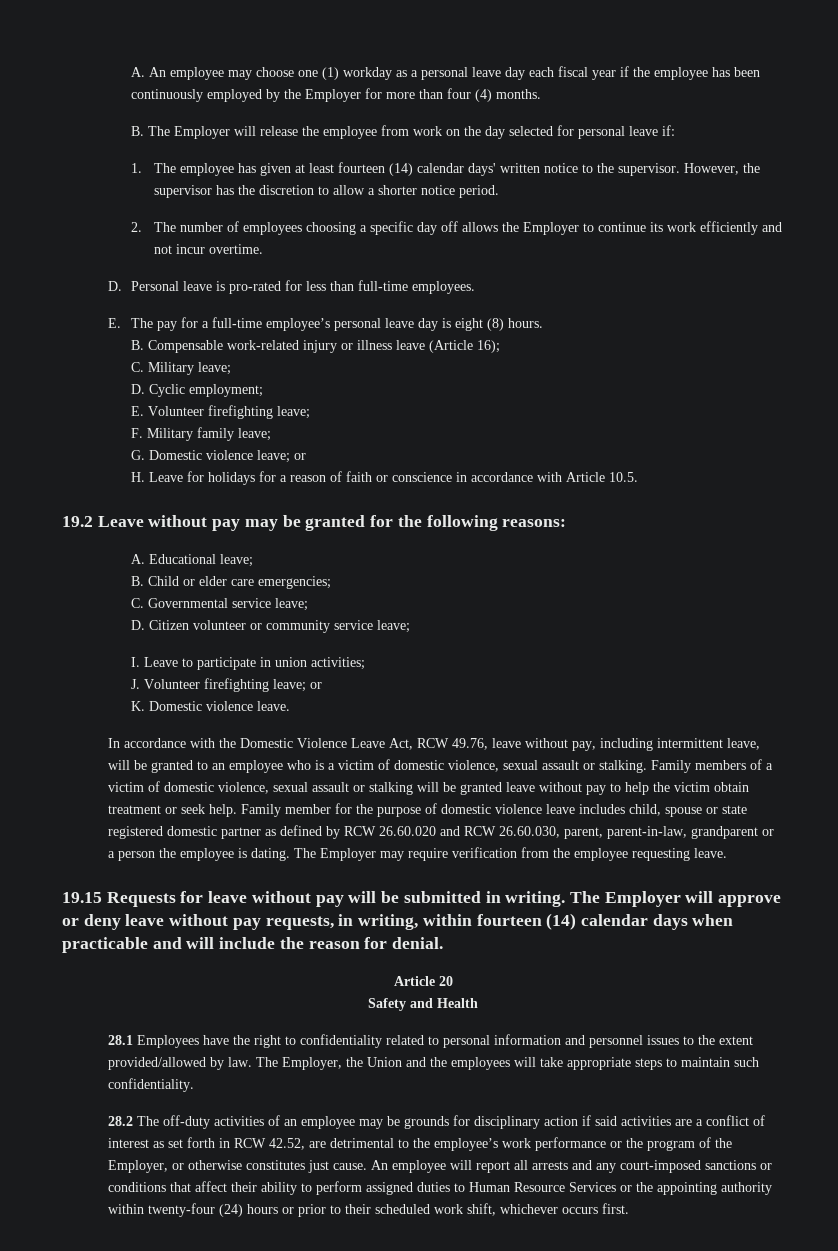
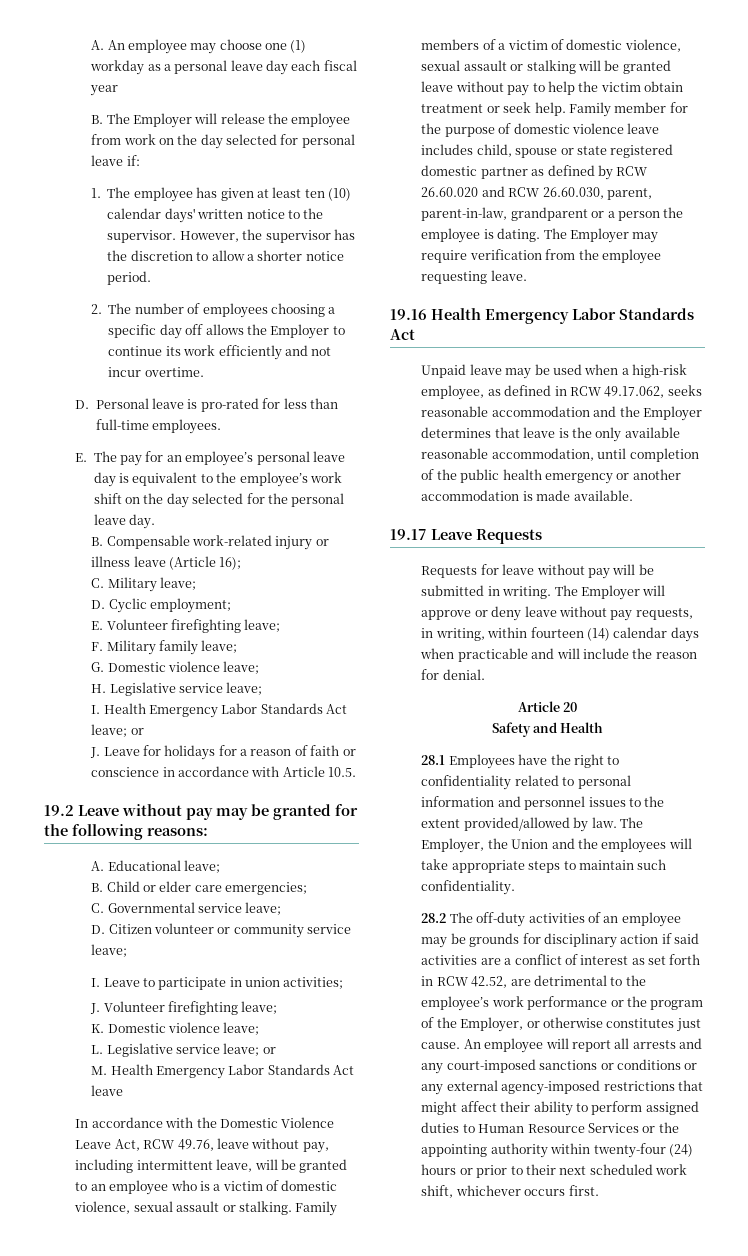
[620,66,761,80] [131,88,542,102] if the employee has been continuously employed by the Employer for more than four (4) months. -> (119, 90) none
[338,162,414,176] fourteen (14) -> [304,188,352,201] ten (10)
[202,317,263,328] a full-time -> [166,455,182,462] an
[455,318,544,331] eight (8) hours. -> [132,472,342,487] [93,493,345,508] [93,514,156,529] equivalent to the employee’s work shift on the day selected for the personal leave day.
[294,453,307,460] [131,472,146,482] or // H. -> [91,682,263,696] [91,703,348,718] [91,724,144,737] [90,747,101,758] // H. Legislative service leave; // I. Health Emergency Labor Standards Act leave; or // J.
[310,682,323,689] or -> (278, 1007) none
[257,701,291,711] leave. -> [223,1022,260,1035] [91,1043,276,1057] [91,1064,355,1079] [91,1085,124,1096] leave; // L. Legislative service leave; or // M. Health Emergency Labor Standards Act leave
[62,892,102,903] 19.15 -> [390,308,694,324] [390,329,415,340] [421,364,688,379] [421,385,702,400] [421,406,702,421] [421,427,680,442] [421,448,699,462] [421,469,681,484] [421,490,633,501] [390,529,542,544] 19.16 Health Emergency Labor Standards Act // Unpaid leave may be used when a high-risk employee, as defined in RCW 49.17.062, seeks reasonable accommodation and the Employer determines that leave is the only available reasonable accommodation, until completion of the public health emergency or another accommodation is made available. // 19.17 Leave Requests //
[170,1182,192,1192] that -> [684,1063,698,1070] [421,1080,703,1095] [421,1101,458,1115] or any external agency-imposed restrictions that might
(372, 1209) none -> [559,1166,587,1175] next

